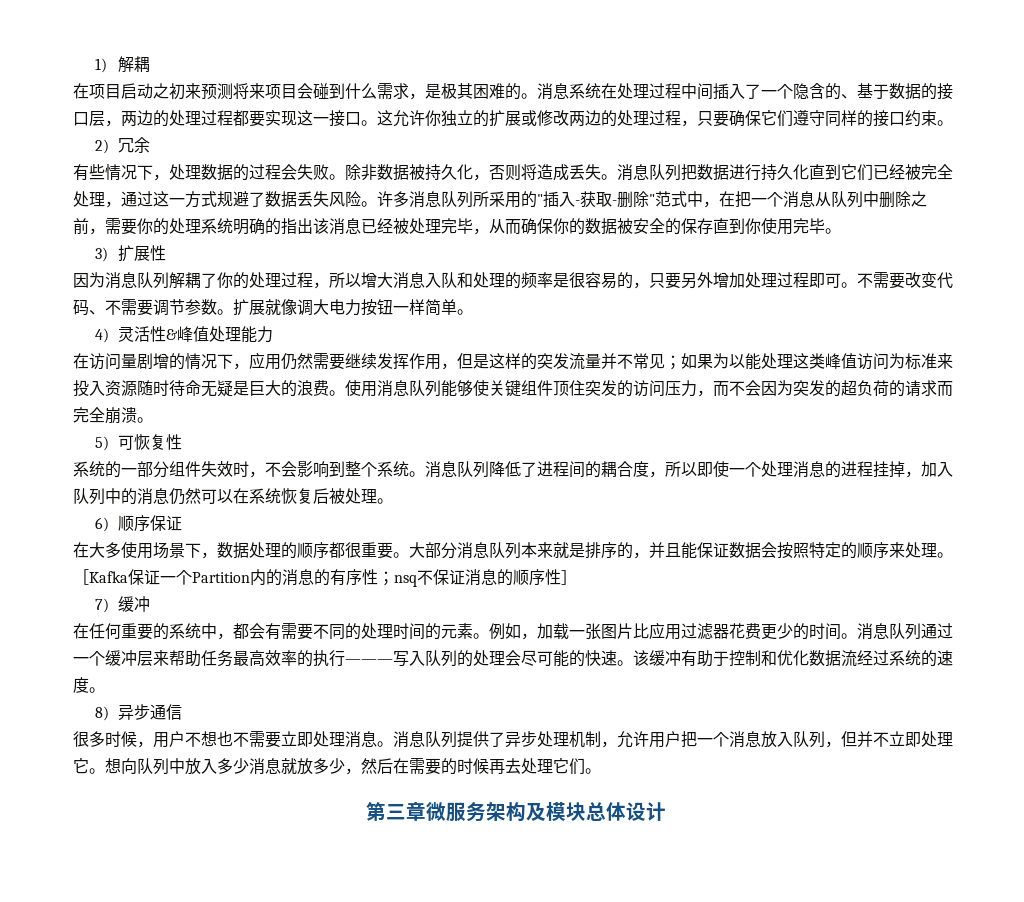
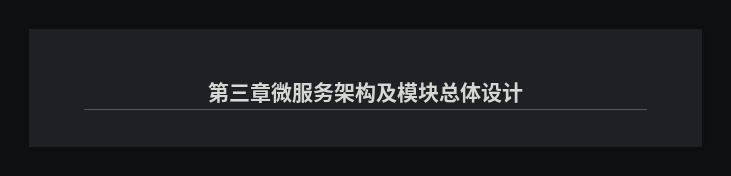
[95,56,150,73] [73,83,953,100] [73,110,953,127] [95,137,150,154] [73,164,953,181] [73,191,927,208] [73,218,841,235] [95,245,166,262] [73,272,953,289] [73,299,473,316] [95,326,273,343] [73,352,953,370] [73,380,953,397] [73,407,153,424] [95,434,182,451] [73,461,953,478] [73,488,393,505] [95,515,182,532] [73,542,953,559] [73,569,577,587] [95,596,150,613] [73,622,953,640] [73,650,953,667] [73,677,105,693] [95,704,182,721] [73,731,953,748] [73,758,601,775] 1)解耦 // 在项目启动之初来预测将来项目会碰到什么需求，是极其困难的。消息系统在处理过程中间插入了一个隐含的、基于数据的接口层，两边的处理过程都要实现这一接口。这允许你独立的扩展或修改两边的处理过程，只要确保它们遵守同样的接口约束。 // 2)冗余 // 有些情况下，处理数据的过程会失败。除非数据被持久化，否则将造成丢失。消息队列把数据进行持久化直到它们已经被完全处理，通过这一方式规避了数据丢失风险。许多消息队列所采用的"插入-获取-删除"范式中，在把一个消息从队列中删除之前，需要你的处理系统明确的指出该消息已经被处理完毕，从而确保你的数据被安全的保存直到你使用完毕。 // 3)扩展性 // 因为消息队列解耦了你的处理过程，所以增大消息入队和处理的频率是很容易的，只要另外增加处理过程即可。不需要改变代码、不需要调节参数。扩展就像调大电力按钮一样简单。 // 4)灵活性&峰值处理能力 // 在访问量剧增的情况下，应用仍然需要继续发挥作用，但是这样的突发流量并不常见；如果为以能处理这类峰值访问为标准来投入资源随时待命无疑是巨大的浪费。使用消息队列能够使关键组件顶住突发的访问压力，而不会因为突发的超负荷的请求而完全崩溃。 // 5)可恢复性 // 系统的一部分组件失效时，不会影响到整个系统。消息队列降低了进程间的耦合度，所以即使一个处理消息的进程挂掉，加入队列中的消息仍然可以在系统恢复后被处理。 // 6)顺序保证 // 在大多使用场景下，数据处理的顺序都很重要。大部分消息队列本来就是排序的，并且能保证数据会按照特定的顺序来处理。［Kafka保证一个Partition内的消息的有序性；nsq不保证消息的顺序性］ // 7)缓冲 // 在任何重要的系统中，都会有需要不同的处理时间的元素。例如，加载一张图片比应用过滤器花费更少的时间。消息队列通过一个缓冲层来帮助任务最高效率的执行———写入队列的处理会尽可能的快速。该缓冲有助于控制和优化数据流经过系统的速度。 // 8)异步通信 // 很多时候，用户不想也不需要立即处理消息。消息队列提供了异步处理机制，允许用户把一个消息放入队列，但并不立即处理它。想向队列中放入多少消息就放多少，然后在需要的时候再去处理它们。 // -> (208, 92) none

